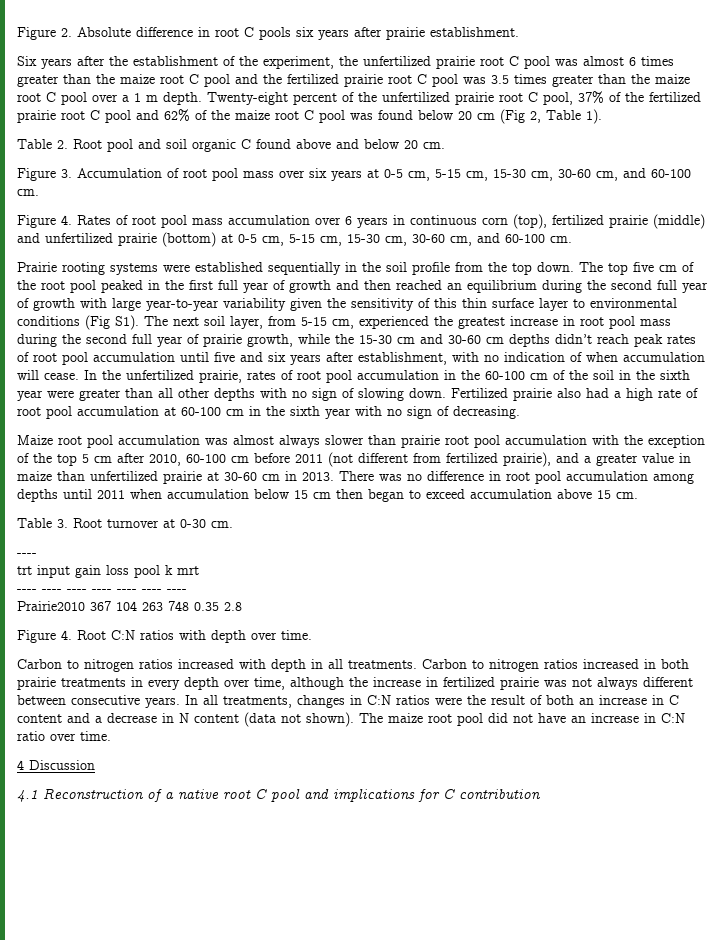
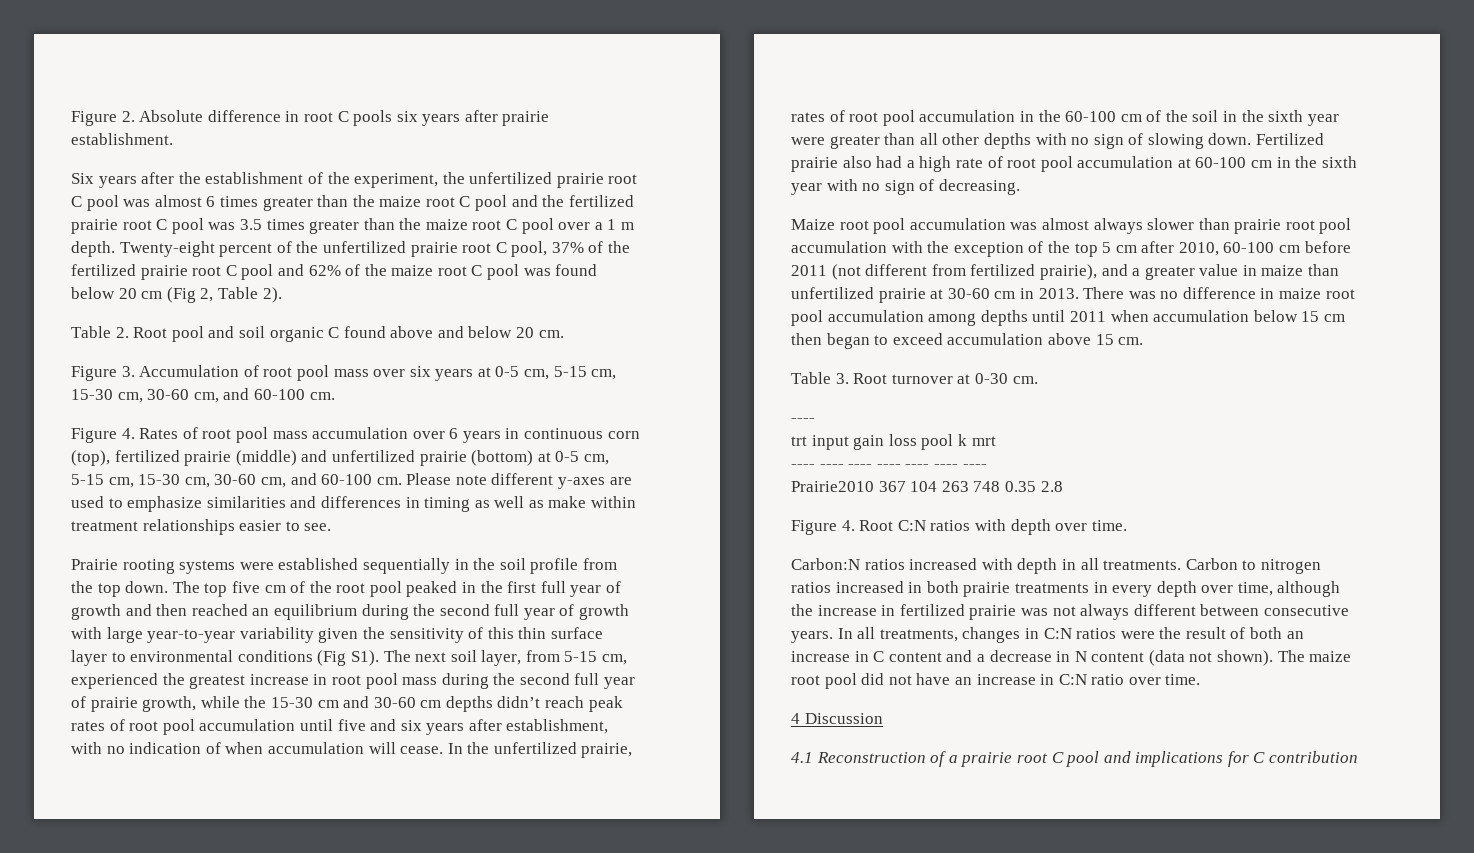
[586,109,602,124] 1). -> [262,287,282,303] 2).
(572, 239) none -> [406,473,632,489] [71,496,637,512] [71,519,332,535] Please note different y-axes are used to emphasize similarities and differences in timing as well as make within treatment relationships easier to see.
(501, 476) none -> [1279,288,1322,299] maize
[17,659,134,672] Carbon to nitrogen -> [791,558,860,570] Carbon:N
[178,789,219,799] native -> [961,752,1013,767] prairie

